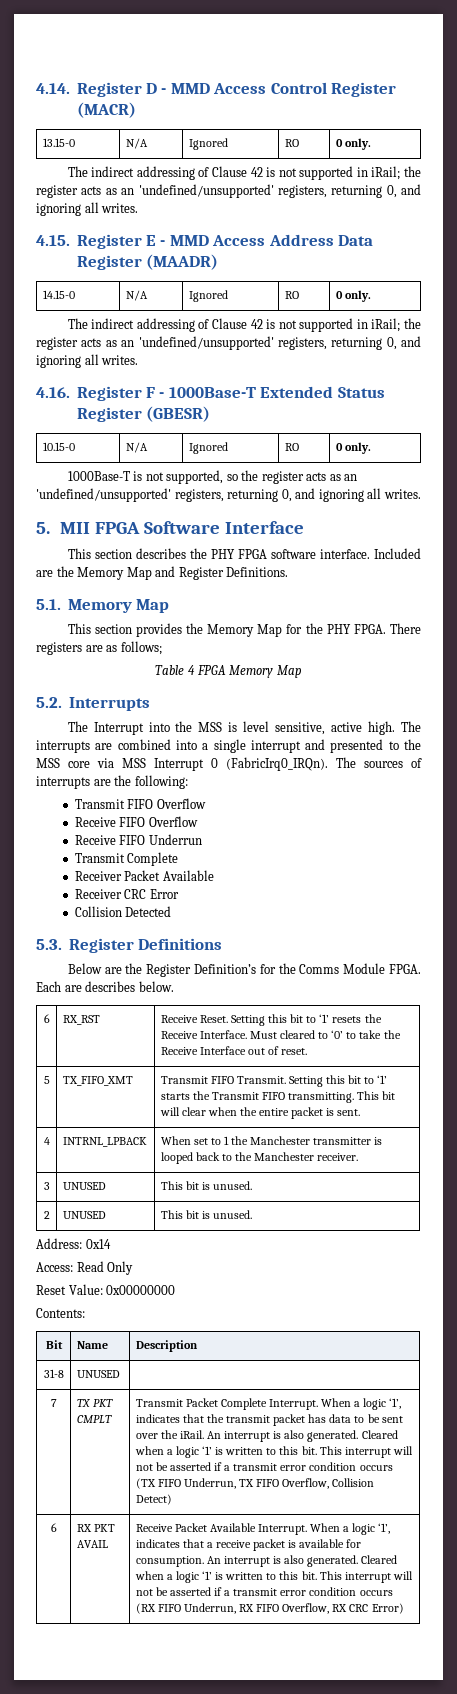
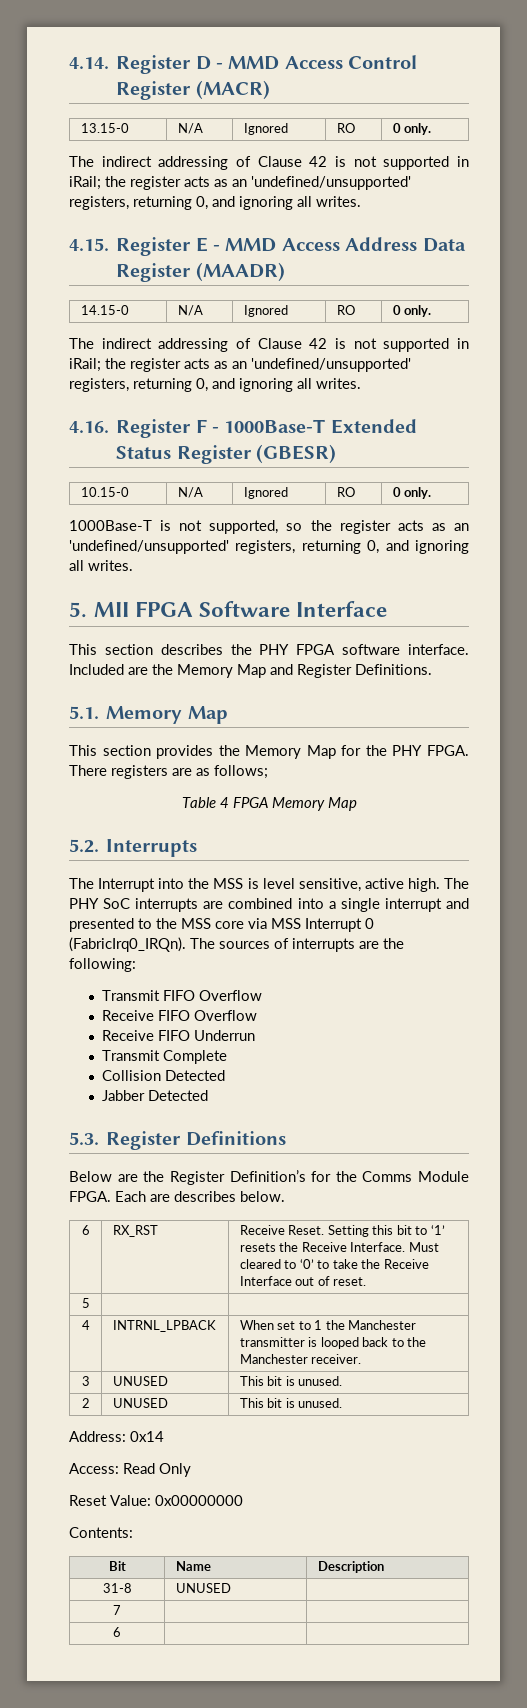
(421, 726) none -> [69,898,131,909] PHY SoC
[74,870,214,881] [74,889,179,899] [74,906,122,917] Receiver Packet Available // Receiver CRC Error // Collision -> [102,1070,226,1081] [102,1090,146,1101] Collision Detected // Jabber
[62,1076,133,1086] [160,1075,388,1087] [160,1091,396,1103] [159,1107,361,1119] TX_FIFO_XMT | Transmit FIFO Transmit. Setting this bit to ‘1’ starts the Transmit FIFO transmitting. This bit will clear when the entire packet is sent. -> (90, 1303) |
[76,1399,113,1407] [76,1415,112,1423] [135,1398,402,1410] [135,1414,403,1426] [135,1430,398,1442] [134,1446,413,1458] [135,1462,393,1471] [135,1478,375,1489] [135,1494,172,1505] [50,1523,57,1532] [76,1524,115,1532] [76,1540,108,1548] [135,1523,391,1535] [135,1539,362,1551] [135,1555,398,1567] [134,1571,413,1583] [135,1587,393,1596] [135,1603,404,1614] TX PKT CMPLT | Transmit Packet Complete Interrupt. When a logic ‘1’, indicates that the transmit packet has data to be sent over the iRail. An interrupt is also generated. Cleared when a logic ‘1’ is written to this bit. This interrupt will not be asserted if a transmit error condition occurs (TX FIFO Underrun, TX FIFO Overflow, Collision Detect) // 6 | RX PKT AVAIL | Receive Packet Available Interrupt. When a logic ‘1’, indicates that a receive packet is available for consumption. An interrupt is also generated. Cleared when a logic ‘1’ is written to this bit. This interrupt will not be asserted if a transmit error condition occurs (RX FIFO Underrun, RX FIFO Overflow, RX CRC Error) -> [113,1627,121,1637] | // 6 | |

